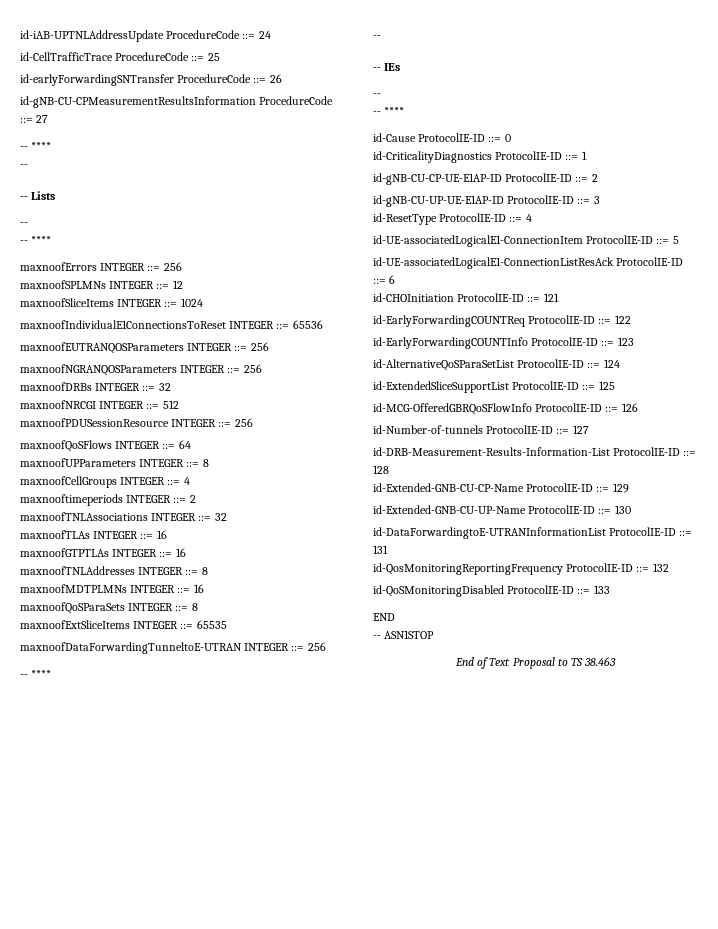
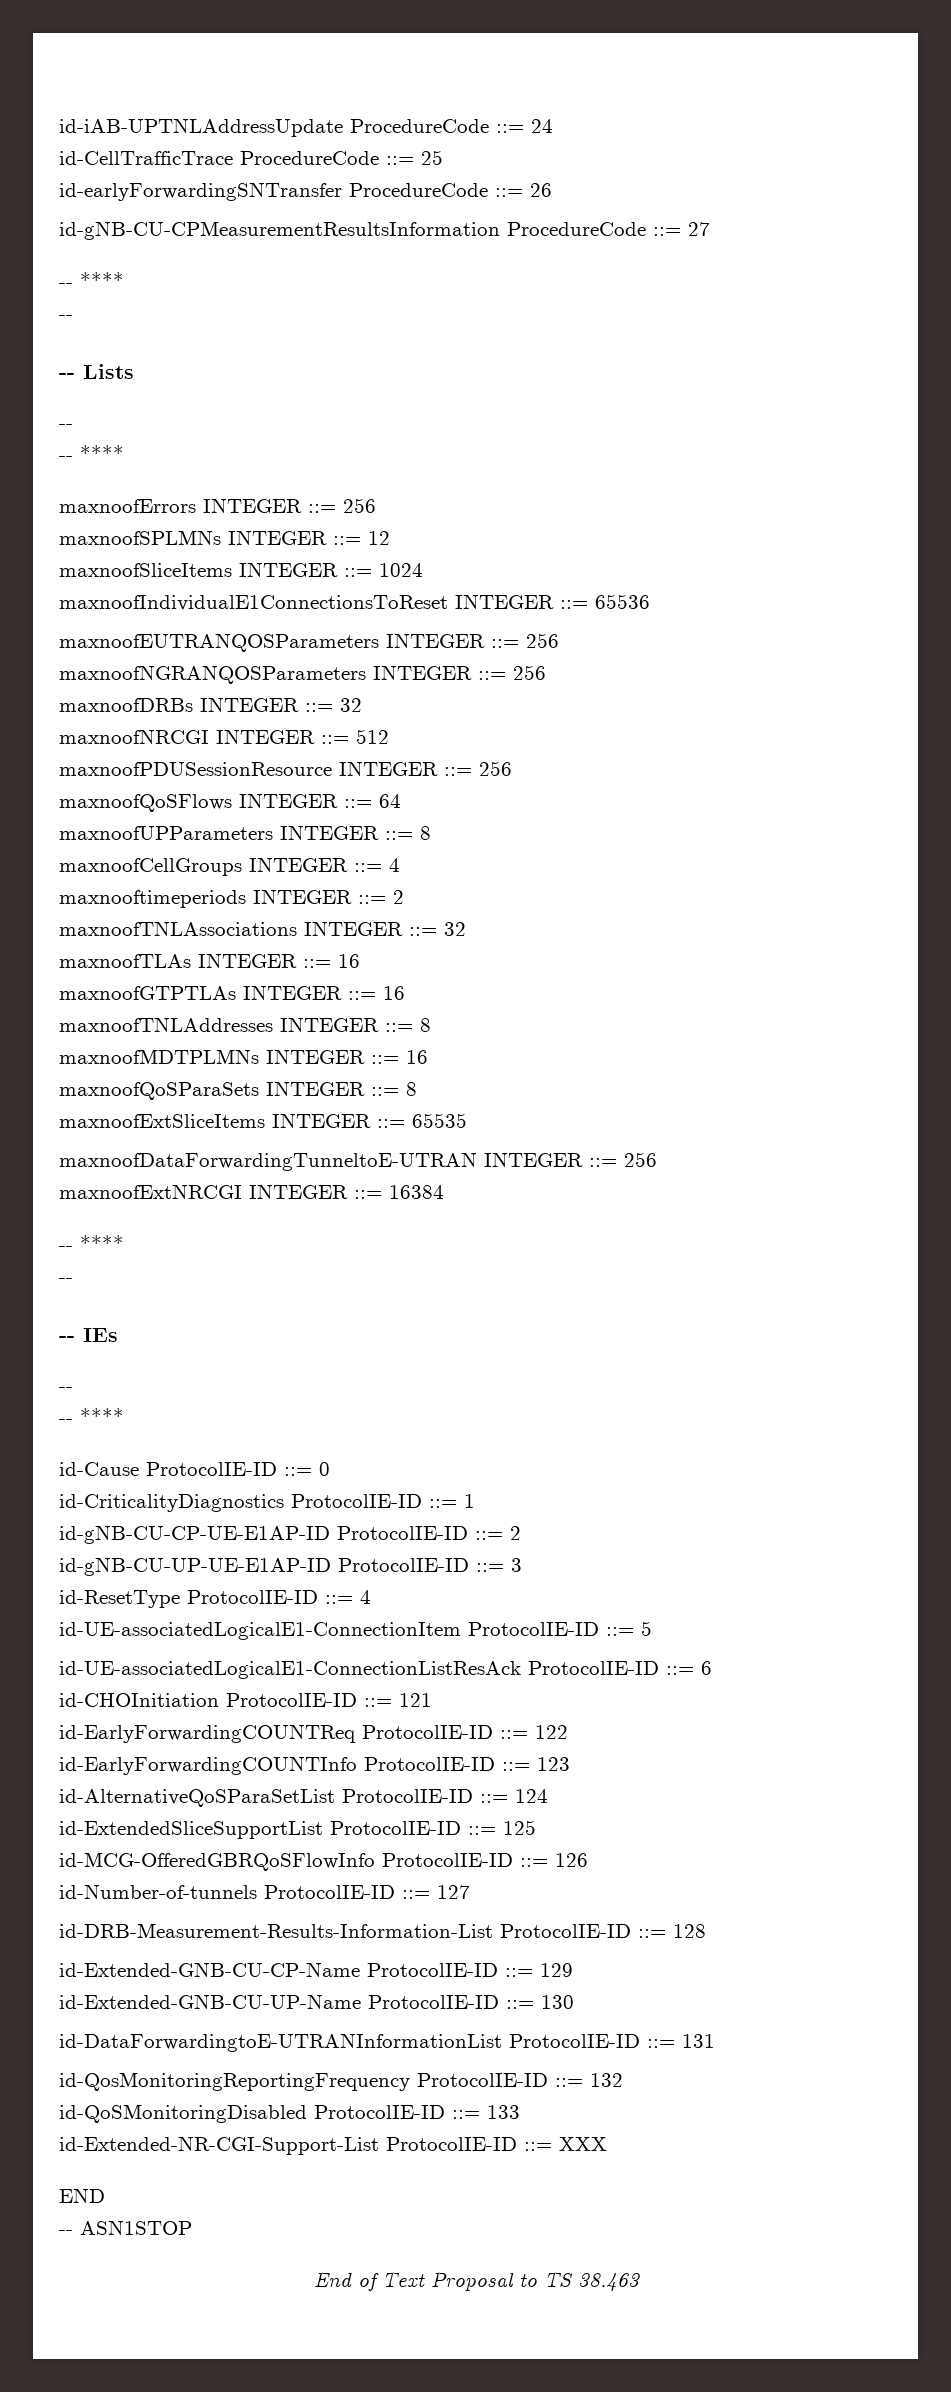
(326, 646) none -> [59,1184,444,1199] // maxnoofExtNRCGI INTEGER ::= 16384
(610, 589) none -> [59,2136,607,2155] // id-Extended-NR-CGI-Support-List ProtocolIE-ID ::= XXX

